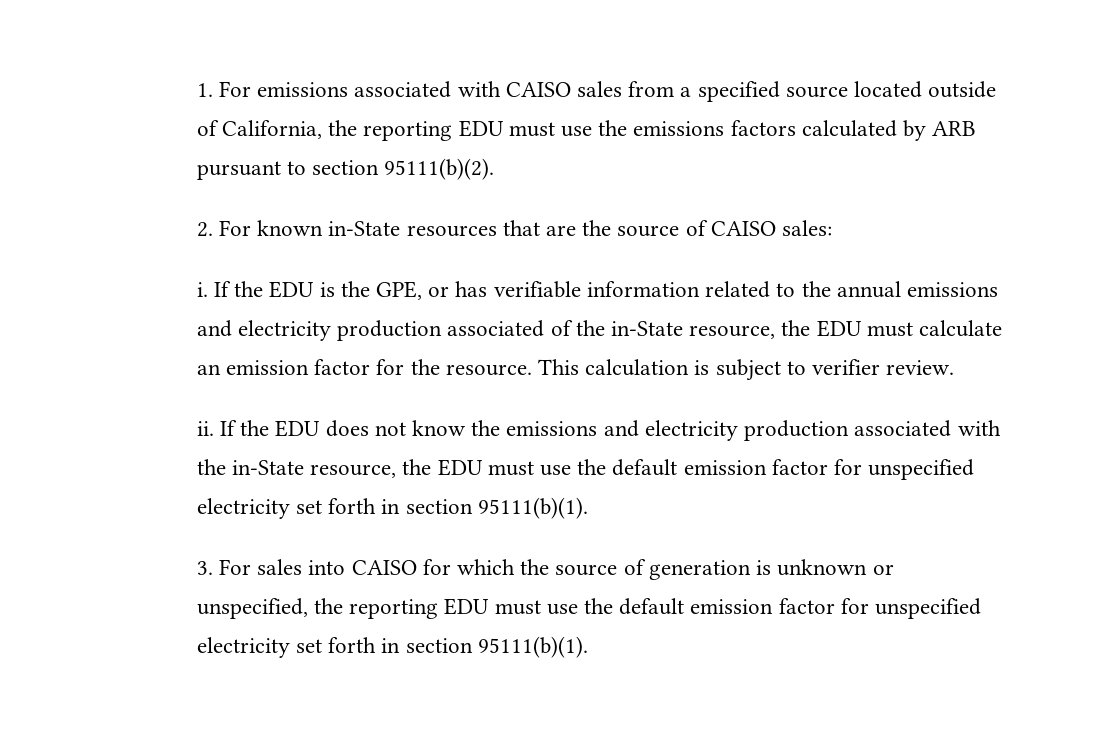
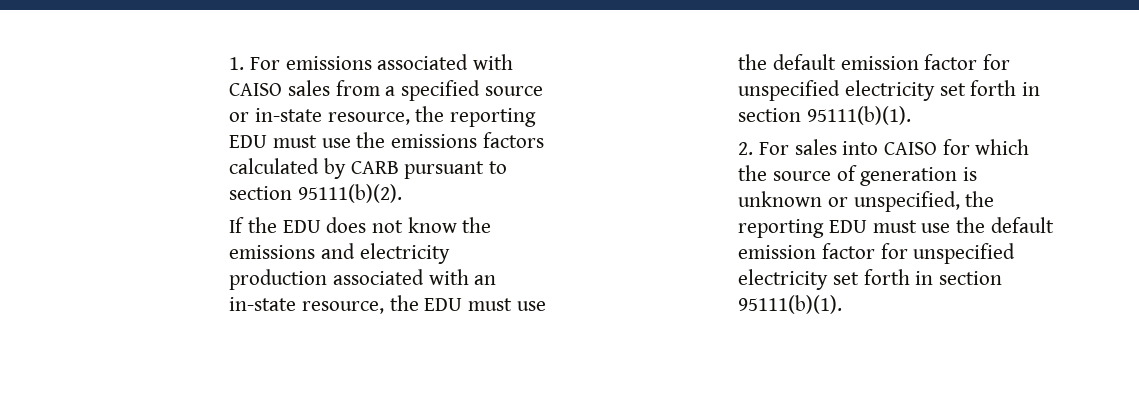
[854,81,997,98] [196,120,322,139] located outside of California, -> [229,108,410,125] or in-state resource,
[932,121,977,136] ARB -> [350,161,399,174] CARB
[196,220,833,237] [196,281,998,300] [196,320,1003,341] [196,359,955,381] [196,421,214,436] 2. For known in-State resources that are the source of CAISO sales: // i. If the EDU is the GPE, or has verifiable information related to the annual emissions and electricity production associated of the in-State resource, the EDU must calculate an emission factor for the resource. This calculation is subject to verifier review. // ii. -> (402, 193) none
[196,459,304,475] the in-State -> [474,275,497,285] [229,297,297,311] an in-state
[196,561,213,575] 3. -> [738,142,754,155] 2.

